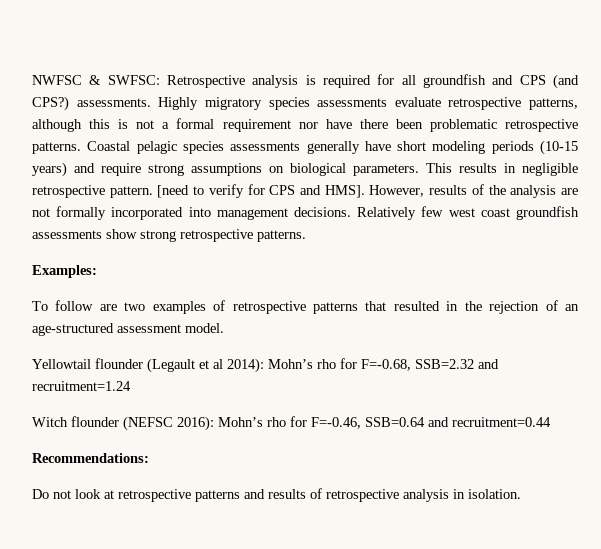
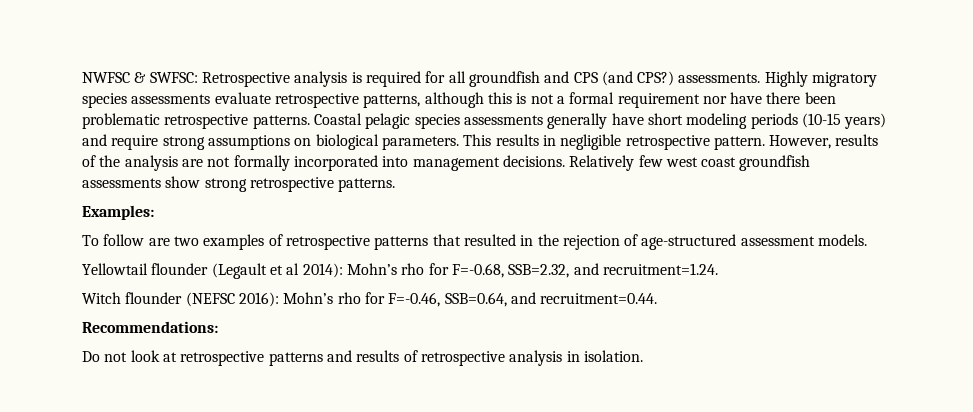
[157,184,365,198] [need to verify for CPS and HMS]. -> (765, 143) none
[565,304,580,311] an -> (639, 240) none
[185,323,224,333] model. -> [818,234,868,246] models.
[415,359,499,369] [32,381,131,391] SSB=2.32 and recruitment=1.24 -> [508,263,718,278] SSB=2.32, and recruitment=1.24.
[365,417,551,427] SSB=0.64 and recruitment=0.44 -> [444,292,658,307] SSB=0.64, and recruitment=0.44.

